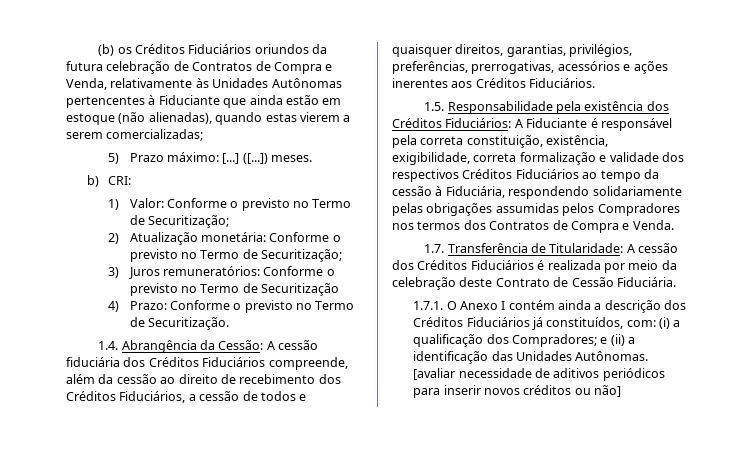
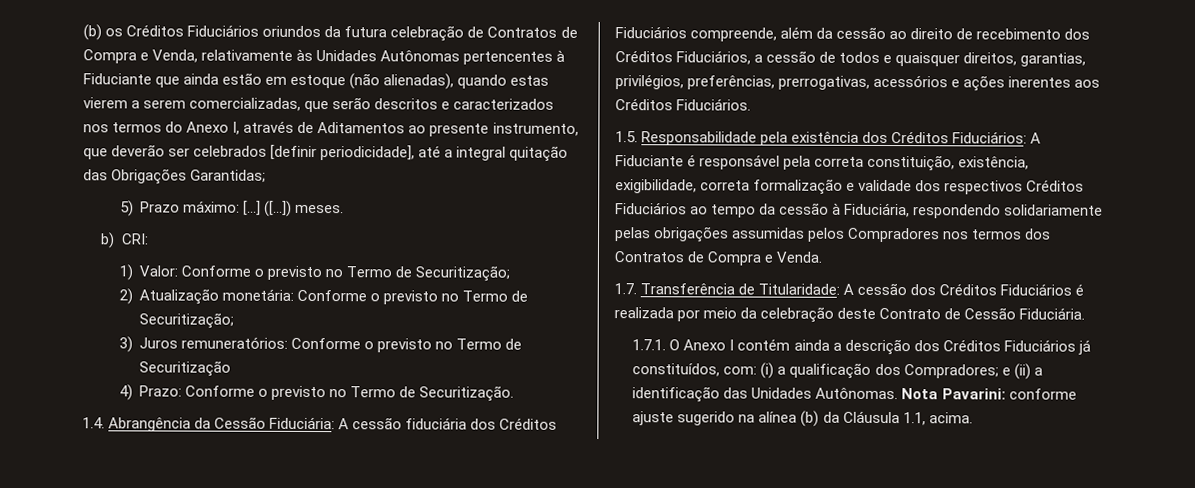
[106,129,204,141] comercializadas; -> [189,97,555,113] [83,120,579,137] [83,144,569,162] [83,168,267,185] comercializadas, que serão descritos e caracterizados nos termos do Anexo I, através de Aditamentos ao presente instrumento, que deverão ser celebrados [definir periodicidade], até a integral quitação das Obrigações Garantidas;
[218,340,264,350] Cessão: -> [214,416,336,430] Cessão Fiduciária:
[413,368,665,381] [413,385,622,398] [avaliar necessidade de aditivos periódicos para inserir novos créditos ou não] -> [901,388,1077,400] [632,410,973,427] Nota Pavarini: conforme ajuste sugerido na alínea (b) da Cláusula 1.1, acima.

